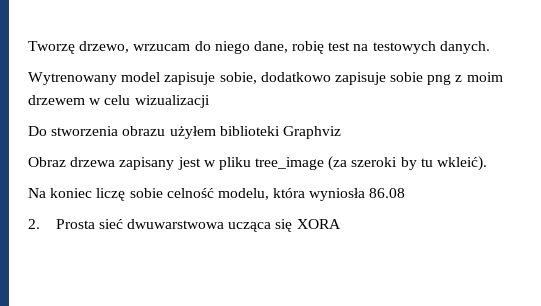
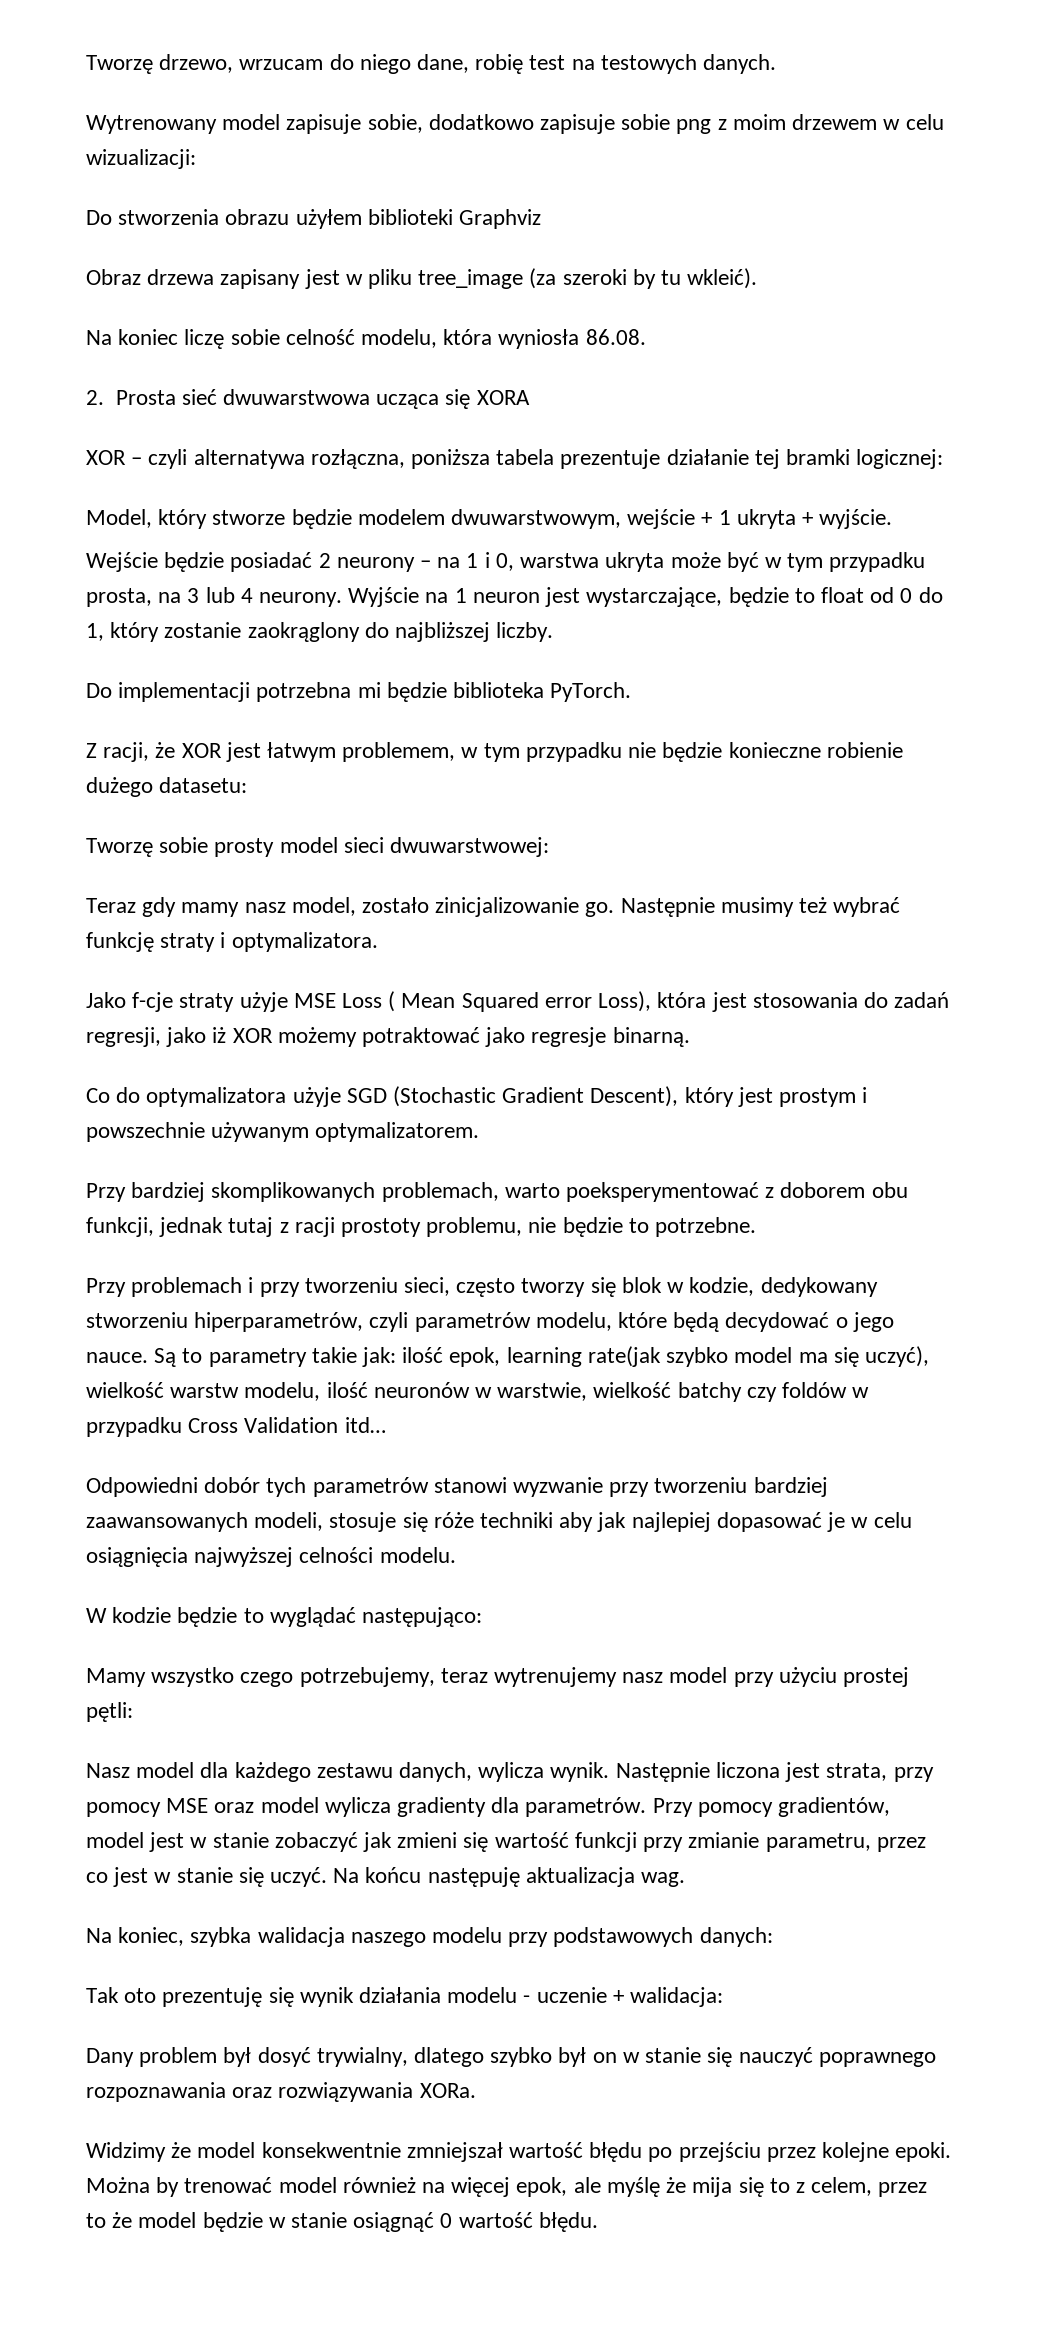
[134,95,210,108] wizualizacji -> [86,149,196,169] wizualizacji:
[369,188,406,198] 86.08 -> [585,329,646,345] 86.08.
(341, 224) none -> [86,449,944,469] [86,509,893,529] [86,552,926,572] [86,587,943,607] [86,622,554,642] [86,682,632,702] [86,742,903,762] [86,777,248,797] [86,837,550,857] [86,897,901,917] [86,932,378,952] [86,991,950,1012] [86,1027,690,1047] [86,1086,868,1107] [86,1122,480,1142] [86,1182,908,1202] [86,1217,757,1237] [86,1277,878,1297] [86,1312,894,1332] [86,1346,929,1367] [86,1382,870,1402] [86,1417,386,1437] [86,1477,828,1497] [86,1512,912,1532] [86,1547,456,1567] [86,1607,483,1627] [86,1667,910,1687] [86,1702,133,1722] [86,1762,934,1782] [86,1797,891,1817] [86,1832,926,1852] [86,1867,686,1887] [86,1927,773,1947] [86,1987,724,2007] [86,2047,936,2067] [86,2082,476,2102] [86,2142,952,2162] [86,2177,928,2197] [86,2212,598,2232] // XOR – czyli alternatywa rozłączna, poniższa tabela prezentuje działanie tej bramki logicznej: // Model, który stworze będzie modelem dwuwarstwowym, wejście + 1 ukryta + wyjście. // Wejście będzie posiadać 2 neurony – na 1 i 0, warstwa ukryta może być w tym przypadku prosta, na 3 lub 4 neurony. Wyjście na 1 neuron jest wystarczające, będzie to float od 0 do 1, który zostanie zaokrąglony do najbliższej liczby. // Do implementacji potrzebna mi będzie biblioteka PyTorch. // Z racji, że XOR jest łatwym problemem, w tym przypadku nie będzie konieczne robienie dużego datasetu: // Tworzę sobie prosty model sieci dwuwarstwowej: // Teraz gdy mamy nasz model, zostało zinicjalizowanie go. Następnie musimy też wybrać funkcję straty i optymalizatora. // Jako f-cje straty użyje MSE Loss ( Mean Squared error Loss), która jest stosowania do zadań regresji, jako iż XOR możemy potraktować jako regresje binarną. // Co do optymalizatora użyje SGD (Stochastic Gradient Descent), który jest prostym i powszechnie używanym optymalizatorem. // Przy bardziej skomplikowanych problemach, warto poeksperymentować z doborem obu funkcji, jednak tutaj z racji prostoty problemu, nie będzie to potrzebne. // Przy problemach i przy tworzeniu sieci, często tworzy się blok w kodzie, dedykowany stworzeniu hiperparametrów, czyli parametrów modelu, które będą decydować o jego nauce. Są to parametry takie jak: ilość epok, learning rate(jak szybko model ma się uczyć), wielkość warstw modelu, ilość neuronów w warstwie, wielkość batchy czy foldów w przypadku Cross Validation itd… // Odpowiedni dobór tych parametrów stanowi wyzwanie przy tworzeniu bardziej zaawansowanych modeli, stosuje się róże techniki aby jak najlepiej dopasować je w celu osiągnięcia najwyższej celności modelu. // W kodzie będzie to wyglądać następująco: // Mamy wszystko czego potrzebujemy, teraz wytrenujemy nasz model przy użyciu prostej pętli: // Nasz model dla każdego zestawu danych, wylicza wynik. Następnie liczona jest strata, przy pomocy MSE oraz model wylicza gradienty dla parametrów. Przy pomocy gradientów, model jest w stanie zobaczyć jak zmieni się wartość funkcji przy zmianie parametru, przez co jest w stanie się uczyć. Na końcu następuję aktualizacja wag. // Na koniec, szybka walidacja naszego modelu przy podstawowych danych: // Tak oto prezentuję się wynik działania modelu - uczenie + walidacja: // Dany problem był dosyć trywialny, dlatego szybko był on w stanie się nauczyć poprawnego rozpoznawania oraz rozwiązywania XORa. // Widzimy że model konsekwentnie zmniejszał wartość błędu po przejściu przez kolejne epoki. Można by trenować model również na więcej epok, ale myślę że mija się to z celem, przez to że model będzie w stanie osiągnąć 0 wartość błędu.

